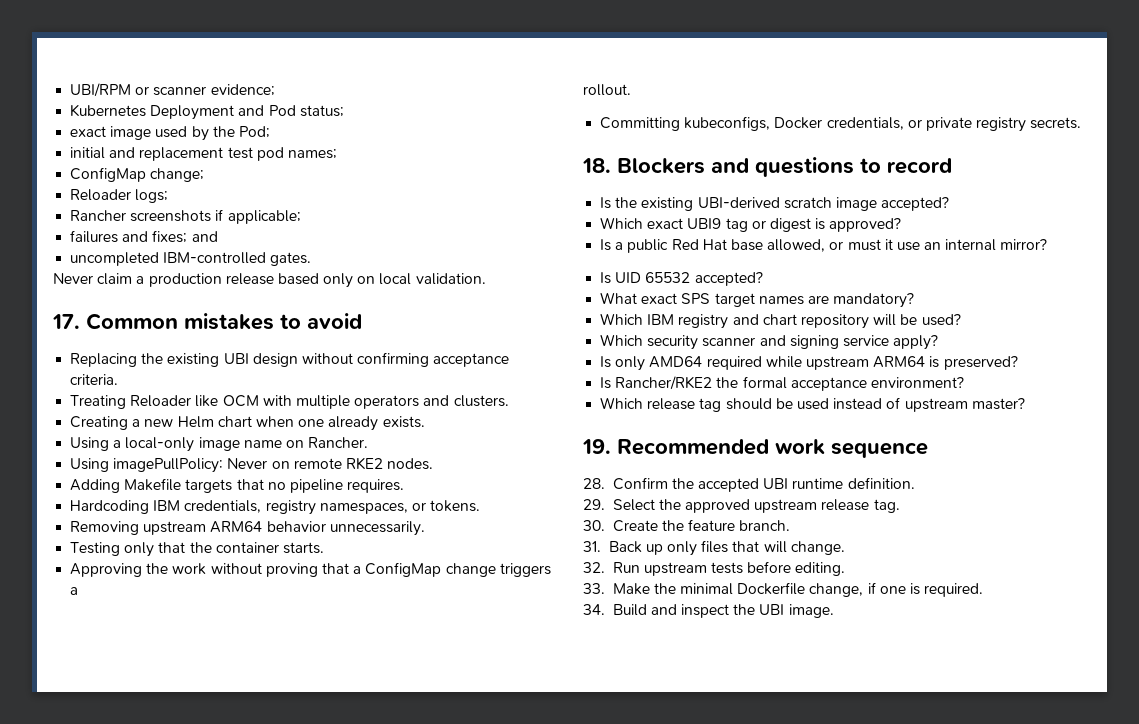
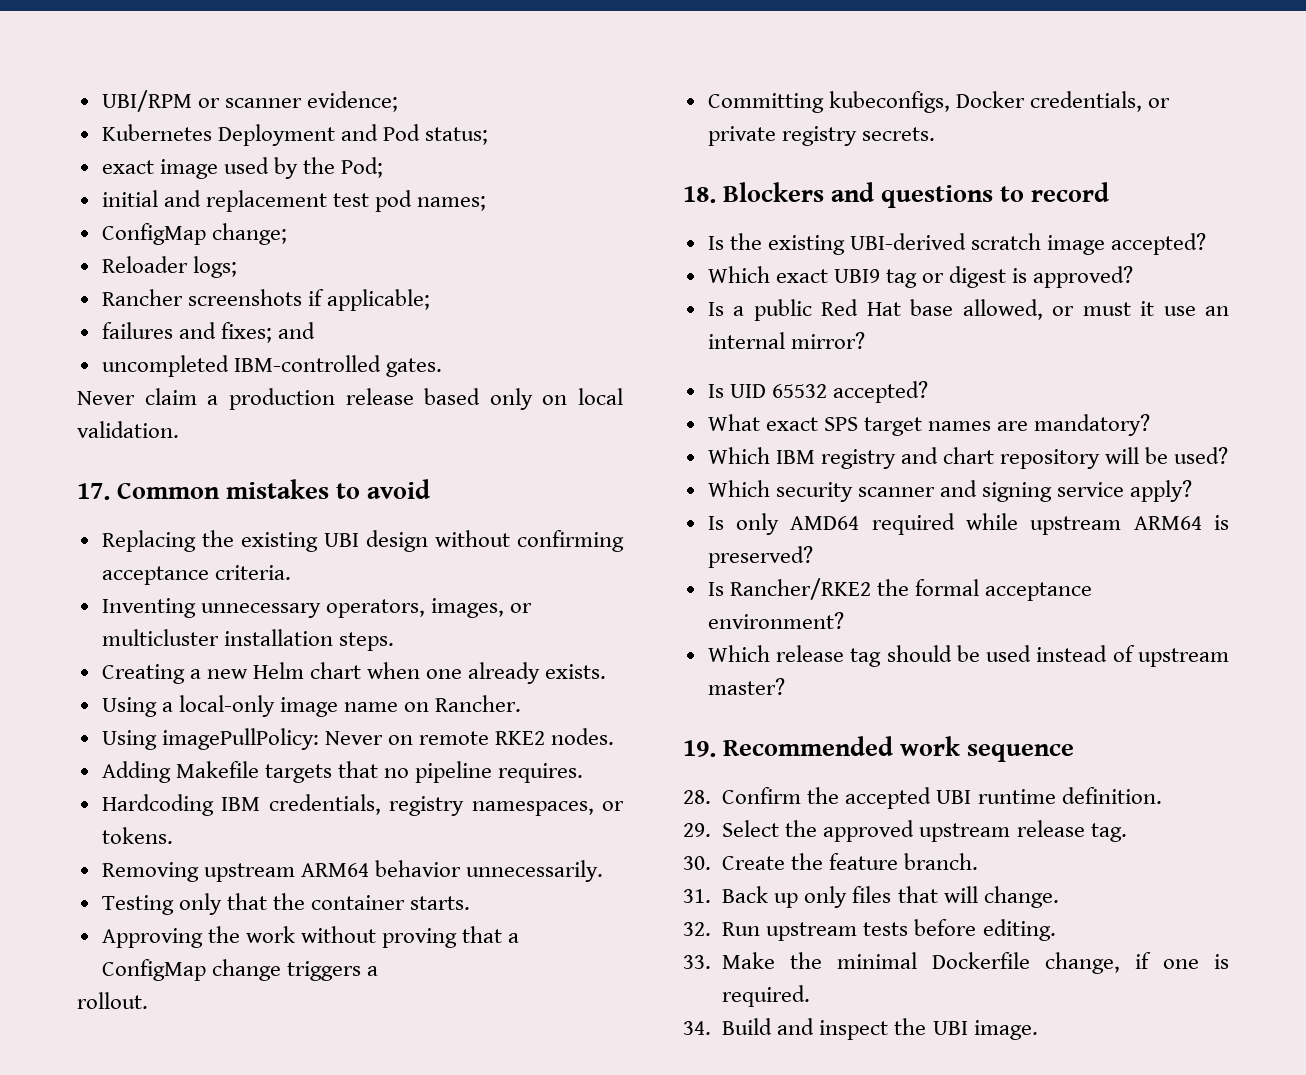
[70,395,509,409] Treating Reloader like OCM with multiple operators and clusters. -> [101,598,533,618] [101,629,394,651] Inventing unnecessary operators, images, or multicluster installation steps.

